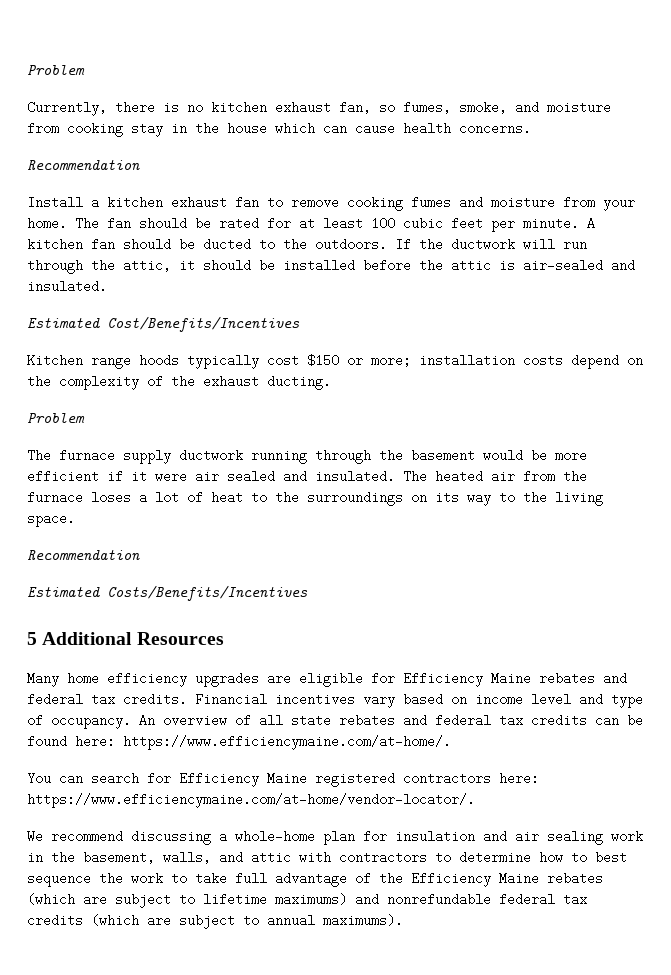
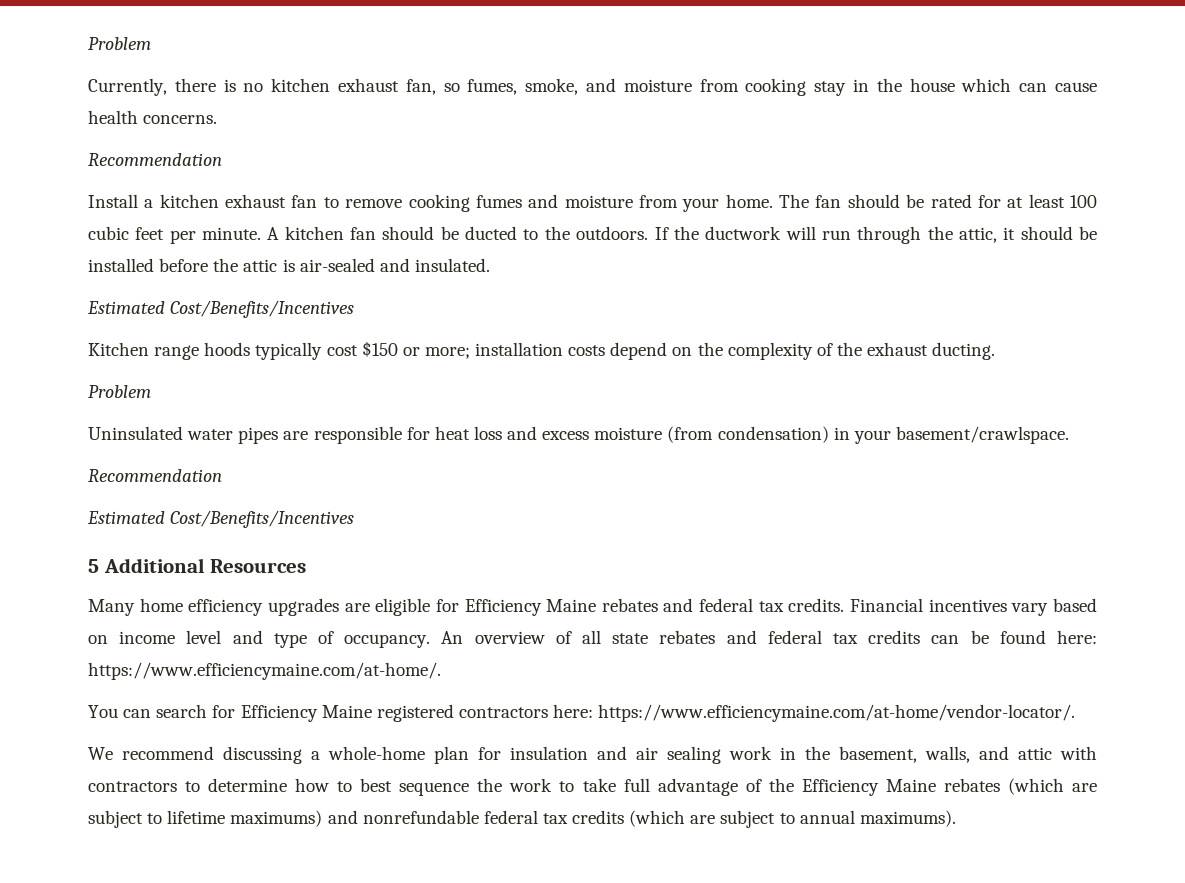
[27,449,587,464] [27,470,587,483] [27,491,603,506] [27,512,75,527] The furnace supply ductwork running through the basement would be more efficient if it were air sealed and insulated. The heated air from the furnace loses a lot of heat to the surroundings on its way to the living space. -> [88,426,1069,444] Uninsulated water pipes are responsible for heat loss and excess moisture (from condensation) in your basement/crawlspace.
[107,585,308,601] Costs/Benefits/Incentives -> [170,510,355,528] Cost/Benefits/Incentives

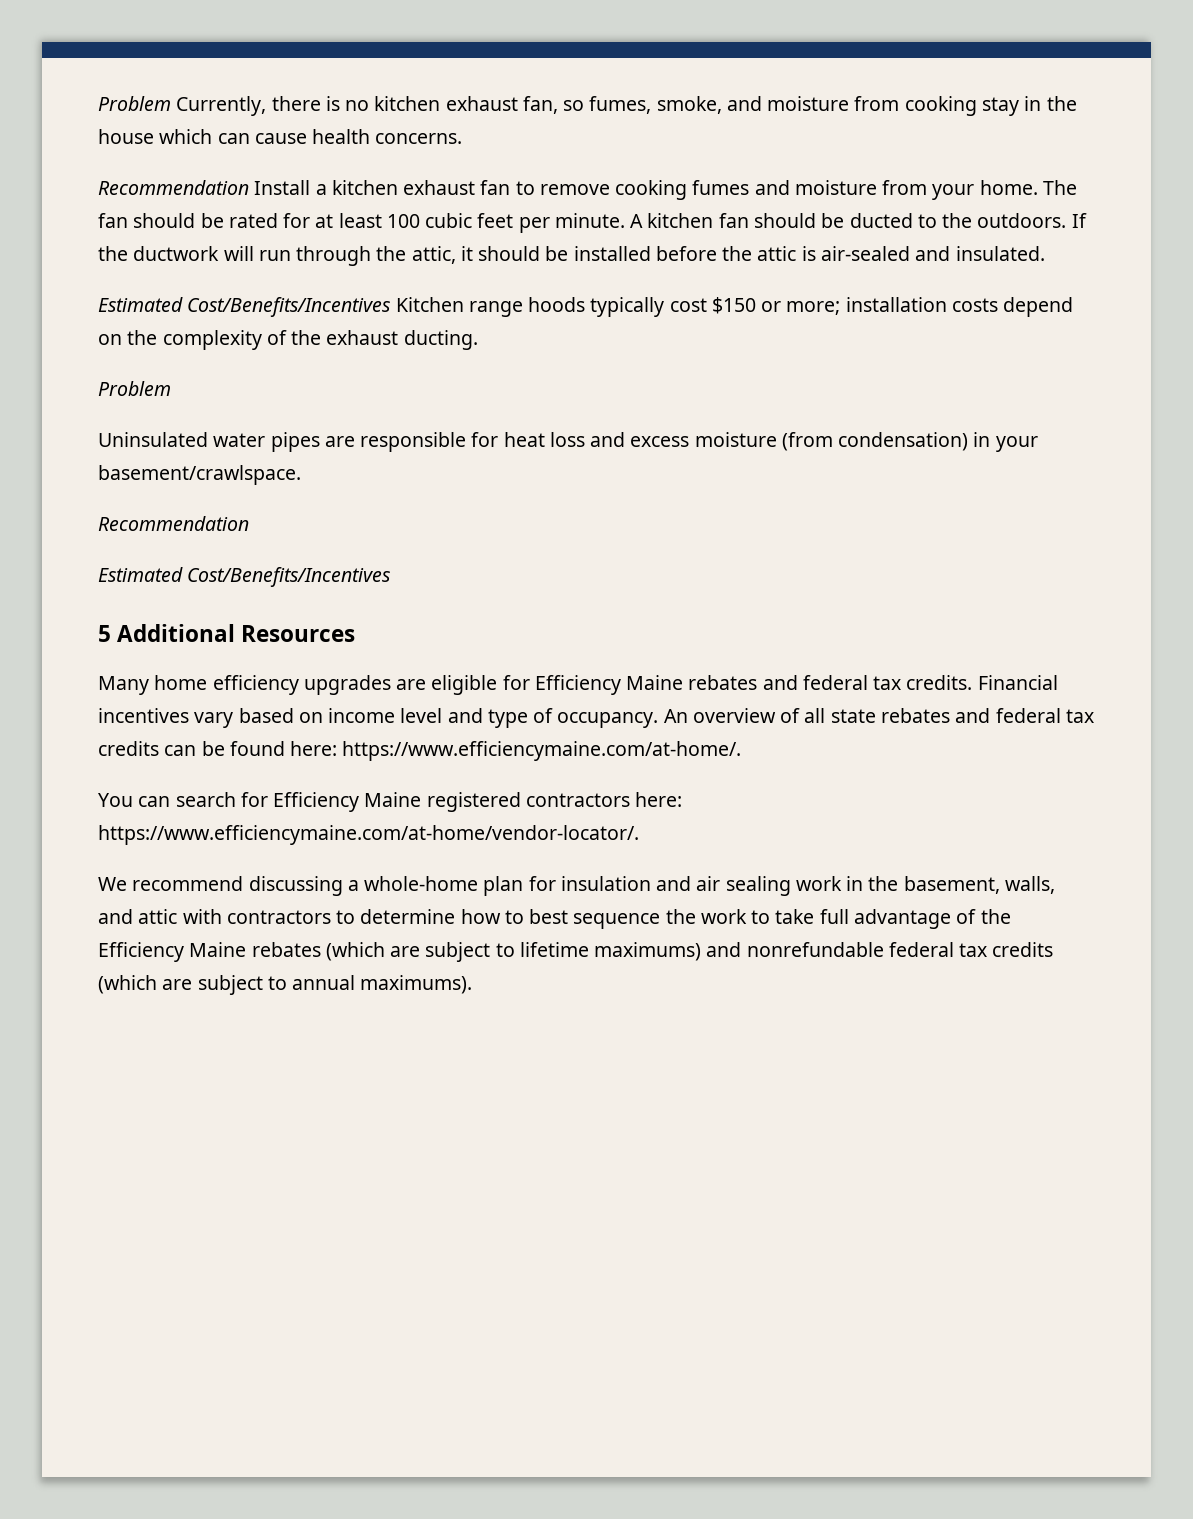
[88,37,151,50] Problem // -> [98,96,171,111] Problem
(222, 159) // -> (249, 187) none
(355, 309) // -> (392, 307) none

